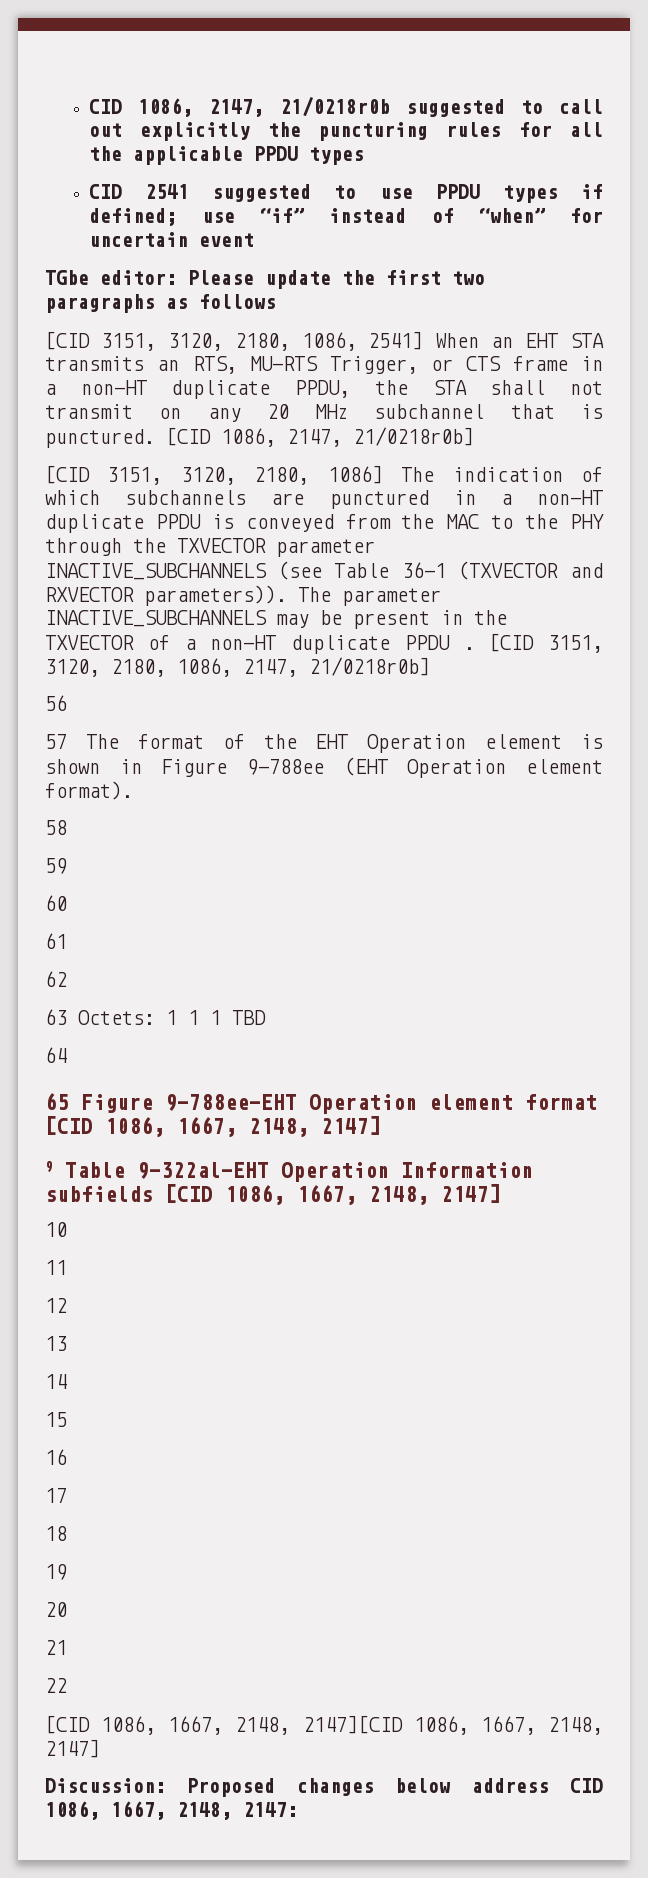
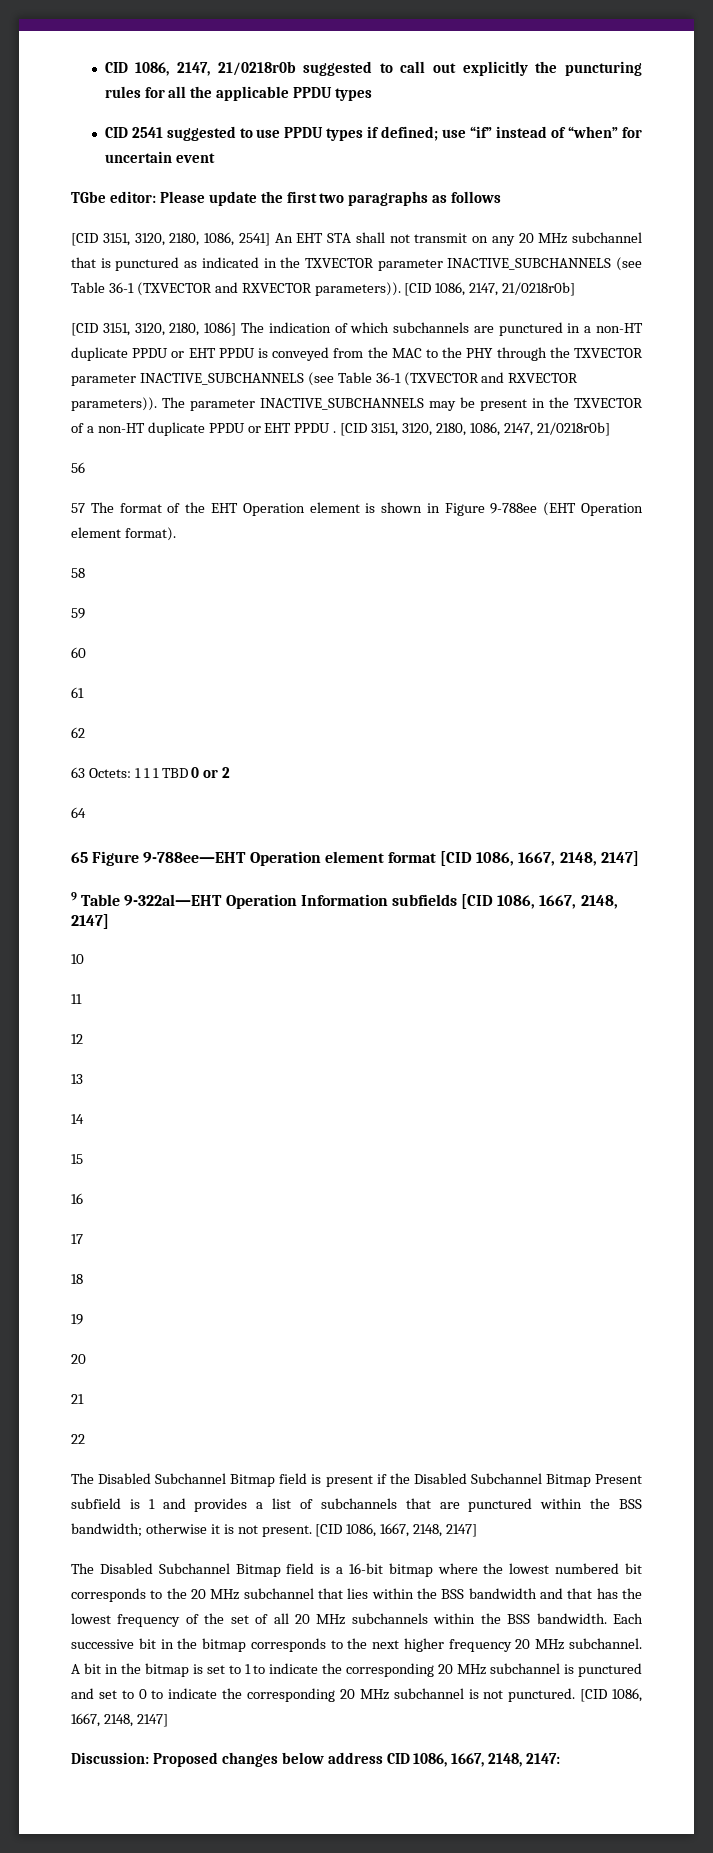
[435,333,605,348] [45,356,603,374] [45,380,408,399] When an EHT STA transmits an RTS, MU-RTS Trigger, or CTS frame in a non-HT duplicate PPDU, the -> [274,233,324,243] An EHT
[45,429,155,448] punctured. -> [115,257,642,271] [71,282,401,296] punctured as indicated in the TXVECTOR parameter INACTIVE_SUBCHANNELS (see Table 36-1 (TXVECTOR and RXVECTOR parameters)).
(201, 521) none -> [171,348,255,358] or EHT PPDU
(450, 642) none -> [247,423,331,433] or EHT PPDU
(266, 1017) none -> [191,767,231,778] 0 or 2
[45,1715,403,1735] [CID 1086, 1667, 2148, 2147][CID -> [71,1473,642,1487] [71,1498,642,1512] [71,1523,478,1537] [71,1563,642,1577] [71,1588,642,1602] [71,1613,643,1627] [71,1638,642,1652] [71,1663,642,1677] [71,1688,608,1702] The Disabled Subchannel Bitmap field is present if the Disabled Subchannel Bitmap Present subfield is 1 and provides a list of subchannels that are punctured within the BSS bandwidth; otherwise it is not present. [CID 1086, 1667, 2148, 2147] // The Disabled Subchannel Bitmap field is a 16-bit bitmap where the lowest numbered bit corresponds to the 20 MHz subchannel that lies within the BSS bandwidth and that has the lowest frequency of the set of all 20 MHz subchannels within the BSS bandwidth. Each successive bit in the bitmap corresponds to the next higher frequency 20 MHz subchannel. A bit in the bitmap is set to 1 to indicate the corresponding 20 MHz subchannel is punctured and set to 0 to indicate the corresponding 20 MHz subchannel is not punctured. [CID

